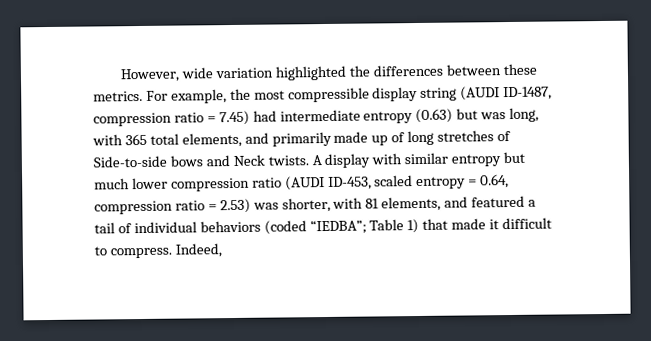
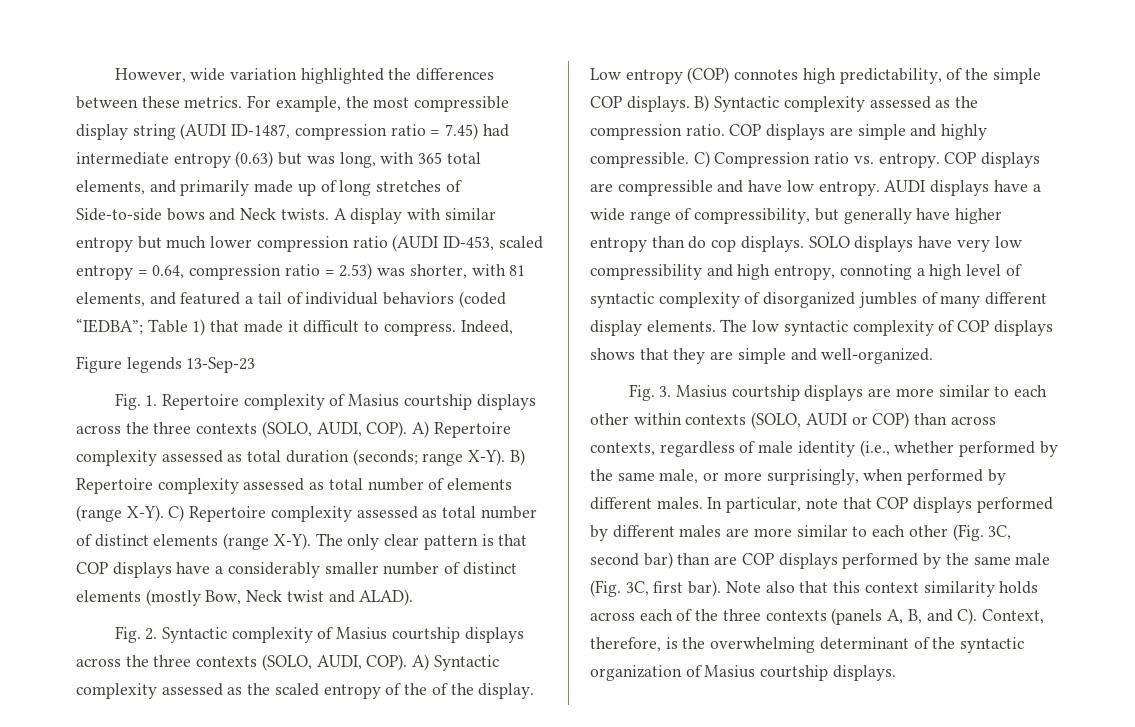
(222, 250) none -> [76,356,256,373] [114,393,536,410] [76,421,511,438] [76,449,525,466] [76,478,513,494] [76,505,537,522] [76,533,528,550] [76,562,517,578] [76,589,414,606] [114,626,524,643] [76,654,499,671] [76,683,535,699] [590,67,1041,84] [590,95,979,112] [590,124,988,140] [590,151,1041,168] [590,180,1041,196] [590,208,1003,224] [590,236,1022,252] [590,264,1022,280] [590,292,1048,308] [590,319,1053,336] [590,348,934,364] [628,384,1048,401] [590,412,996,429] [590,440,1058,457] [590,469,1006,485] [590,497,1053,513] [590,524,1012,541] [590,552,1051,569] [590,580,1039,597] [590,608,1044,625] [590,637,1025,653] [590,665,896,681] // Figure legends 13-Sep-23 // Fig. 1. Repertoire complexity of Masius courtship displays across the three contexts (SOLO, AUDI, COP). A) Repertoire complexity assessed as total duration (seconds; range X-Y). B) Repertoire complexity assessed as total number of elements (range X-Y). C) Repertoire complexity assessed as total number of distinct elements (range X-Y). The only clear pattern is that COP displays have a considerably smaller number of distinct elements (mostly Bow, Neck twist and ALAD). // Fig. 2. Syntactic complexity of Masius courtship displays across the three contexts (SOLO, AUDI, COP). A) Syntactic complexity assessed as the scaled entropy of the of the display. Low entropy (COP) connotes high predictability, of the simple COP displays. B) Syntactic complexity assessed as the compression ratio. COP displays are simple and highly compressible. C) Compression ratio vs. entropy. COP displays are compressible and have low entropy. AUDI displays have a wide range of compressibility, but generally have higher entropy than do cop displays. SOLO displays have very low compressibility and high entropy, connoting a high level of syntactic complexity of disorganized jumbles of many different display elements. The low syntactic complexity of COP displays shows that they are simple and well-organized. // Fig. 3. Masius courtship displays are more similar to each other within contexts (SOLO, AUDI or COP) than across contexts, regardless of male identity (i.e., whether performed by the same male, or more surprisingly, when performed by different males. In particular, note that COP displays performed by different males are more similar to each other (Fig. 3C, second bar) than are COP displays performed by the same male (Fig. 3C, first bar). Note also that this context similarity holds across each of the three contexts (panels A, B, and C). Context, therefore, is the overwhelming determinant of the syntactic organization of Masius courtship displays.

